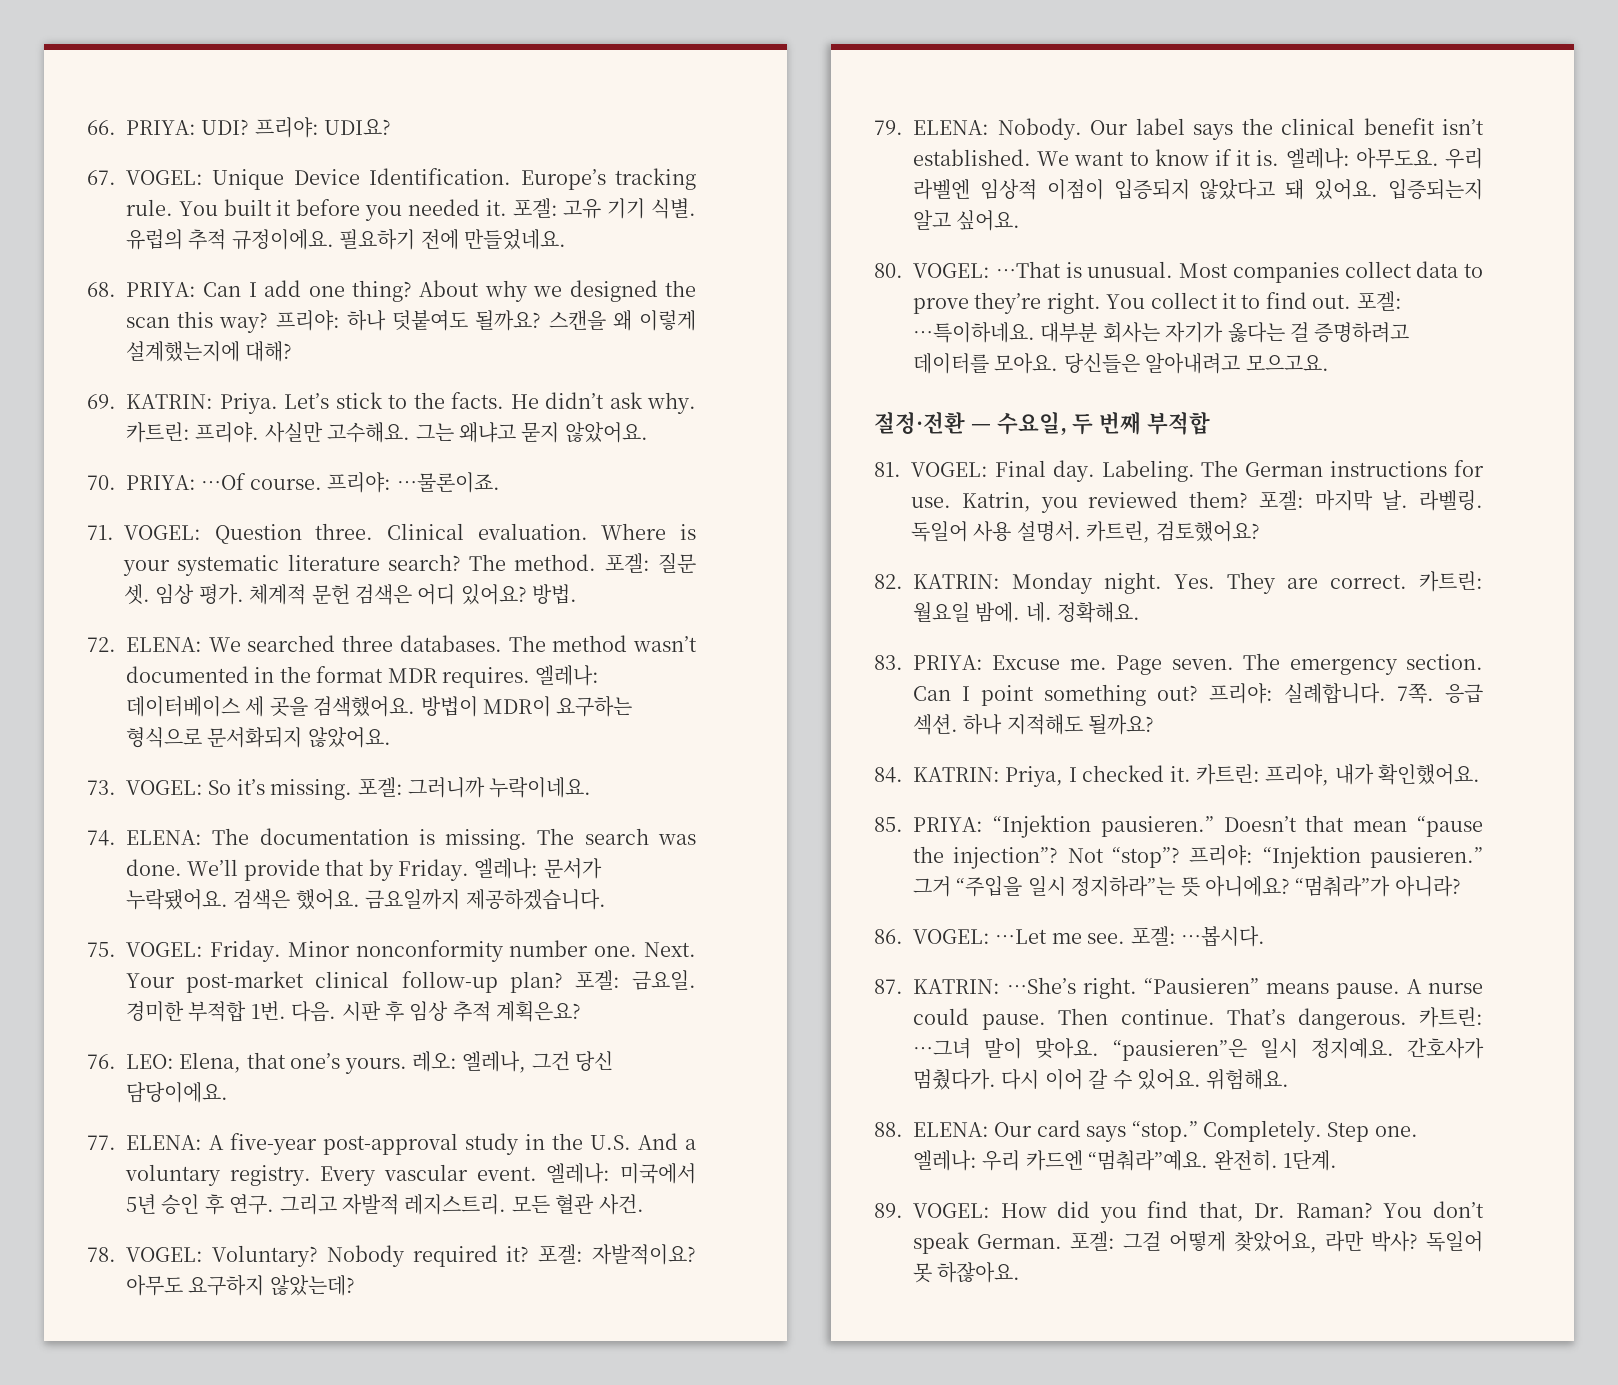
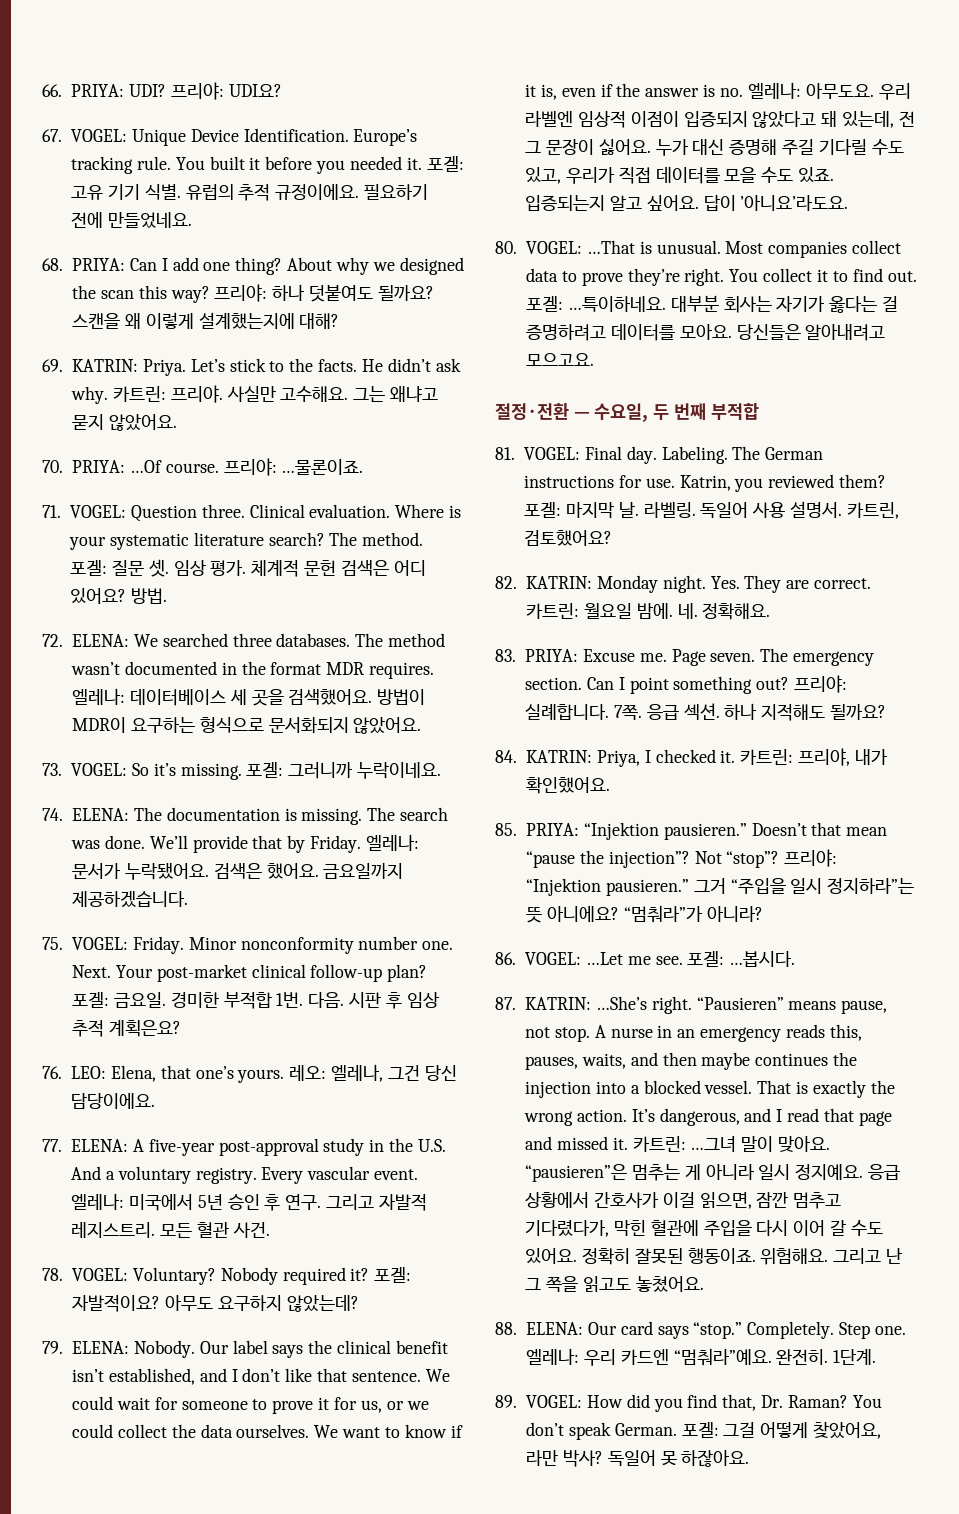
[913,149,1031,166] established. -> [108,1368,450,1385] [72,1396,429,1414] [72,1424,310,1438] established, and I don’t like that sentence. We could wait for someone to prove it for us, or we could collect the data ourselves.
[1256,150,1280,166] is. -> [540,83,744,100] is, even if the answer is no.
[1314,179,1379,200] 있어요. -> [842,111,916,128] [525,139,904,156] [525,167,835,184] 있는데, 전 그 문장이 싫어요. 누가 대신 증명해 주길 기다릴 수도 있고, 우리가 직접 데이터를 모을 수도 있죠.
(1021, 220) none -> [703,195,849,211] 답이 ’아니요’라도요.
[1336,979,1483,999] [913,1008,1407,1030] pause. A nurse could pause. Then continue. That’s dangerous. -> [841,1000,888,1014] [525,1024,862,1042] [525,1052,858,1070] [525,1080,895,1098] [524,1108,892,1126] [525,1136,628,1150] pause, not stop. A nurse in an emergency reads this, pauses, waits, and then maybe continues the injection into a blocked vessel. That is exactly the wrong action. It’s dangerous, and I read that page and missed it.
[1259,1038,1484,1059] [913,1069,1290,1090] 일시 정지예요. 간호사가 멈췄다가. 다시 이어 갈 수 있어요. 위험해요. -> [631,1164,901,1181] [525,1192,842,1209] [525,1220,884,1237] [525,1248,903,1265] [525,1276,704,1293] 멈추는 게 아니라 일시 정지예요. 응급 상황에서 간호사가 이걸 읽으면, 잠깐 멈추고 기다렸다가, 막힌 혈관에 주입을 다시 이어 갈 수도 있어요. 정확히 잘못된 행동이죠. 위험해요. 그리고 난 그 쪽을 읽고도 놓쳤어요.

